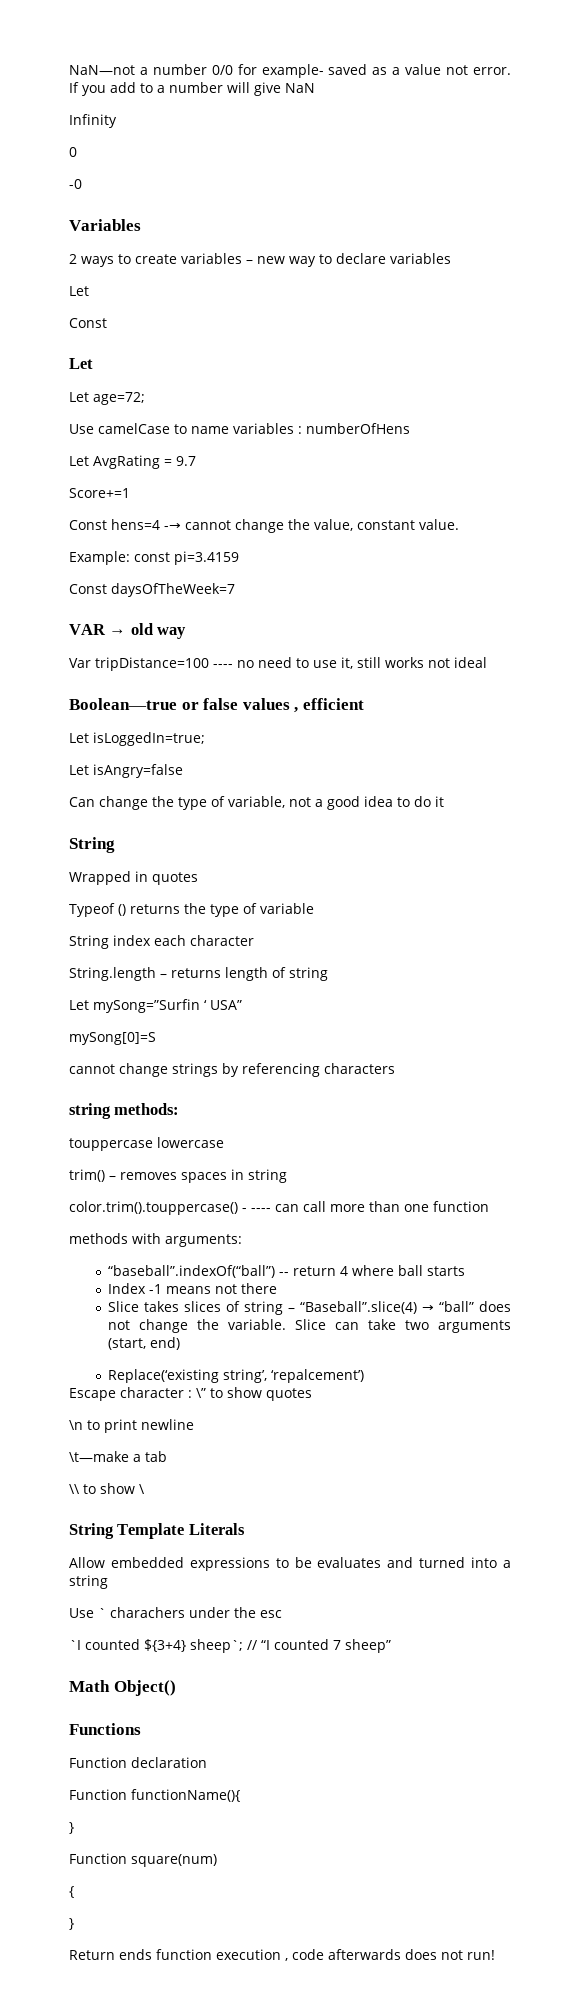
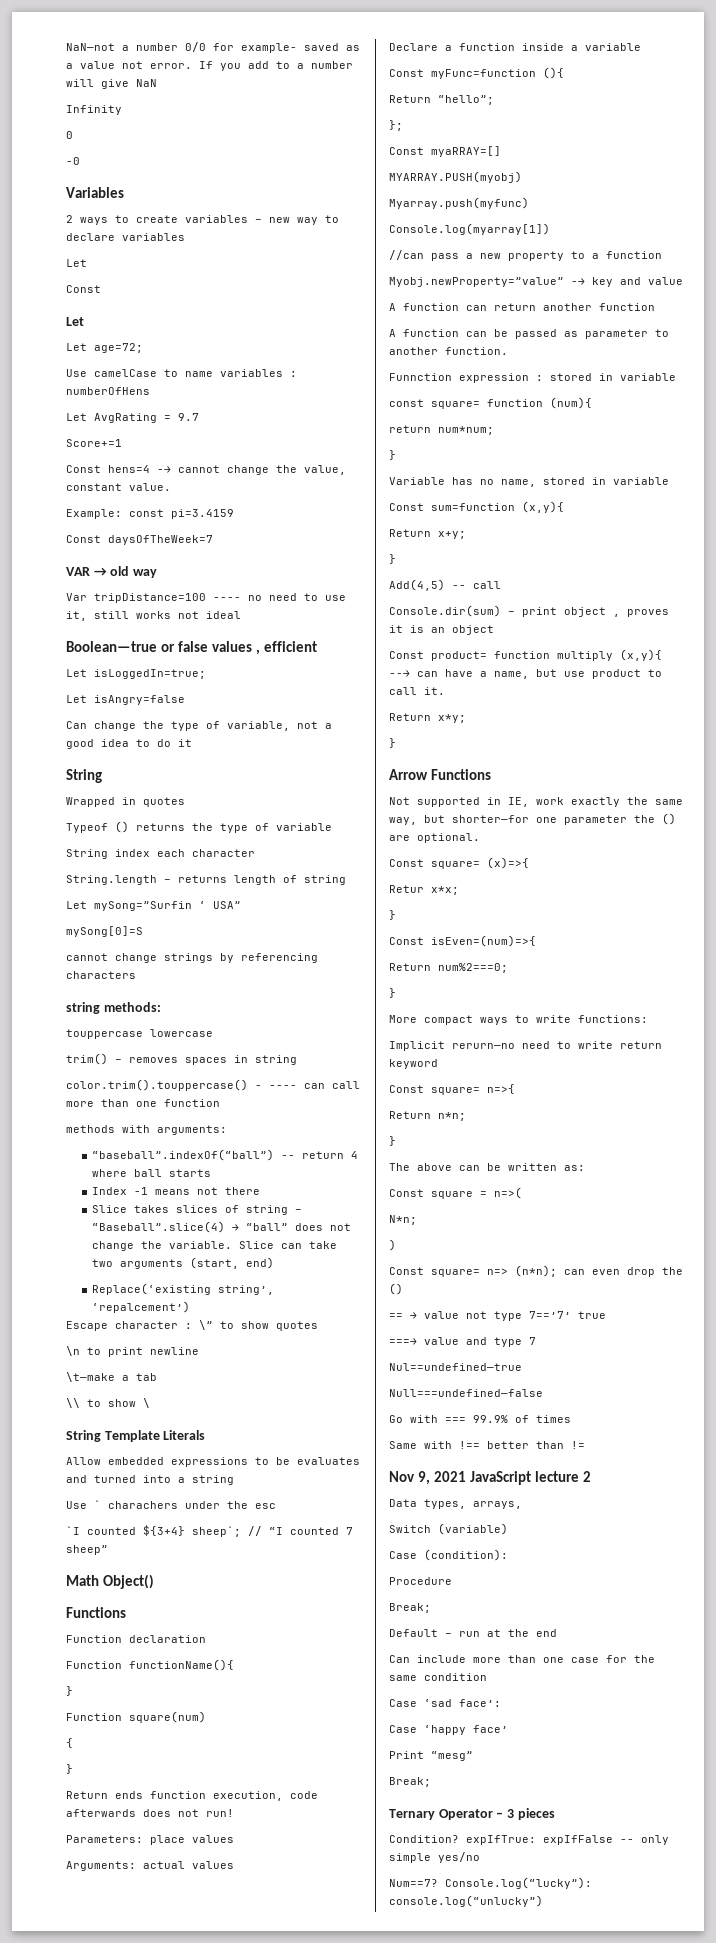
[216,1949,288,1961] execution , -> [213,1791,283,1801] execution,
(495, 1955) none -> [66,1835,234,1845] [66,1861,234,1871] [389,43,641,51] [389,67,564,79] [389,95,494,105] [389,120,403,131] [389,146,501,157] [389,171,522,183] [389,197,529,209] [389,223,550,235] [389,250,662,261] [389,277,683,287] [389,303,655,311] [389,329,669,339] [389,347,508,355] [389,373,676,383] [389,397,592,409] [389,425,494,435] [389,450,396,460] [389,477,669,487] [389,501,564,513] [389,529,466,539] [389,554,396,564] [389,579,501,591] [389,605,669,617] [389,625,494,635] [389,649,662,661] [389,669,662,679] [389,687,445,695] [389,713,466,723] [389,738,396,748] [389,769,491,780] [389,797,683,807] [389,813,676,825] [389,833,480,843] [389,857,529,869] [389,885,459,895] [389,910,396,920] [389,935,536,947] [389,963,508,973] [389,988,396,998] [389,1015,648,1025] [389,1041,662,1051] [389,1059,438,1069] [389,1084,515,1095] [389,1111,466,1121] [389,1136,396,1146] [389,1163,585,1171] [389,1187,522,1199] [389,1215,417,1225] [389,1239,396,1251] [389,1265,683,1277] [389,1283,403,1295] [389,1311,606,1321] [389,1337,536,1347] [389,1363,522,1371] [389,1389,543,1397] [389,1415,571,1423] [389,1441,585,1449] [389,1471,591,1485] [389,1499,522,1509] [389,1523,508,1535] [389,1549,508,1561] [389,1577,452,1585] [389,1603,431,1613] [389,1629,557,1637] [389,1655,655,1663] [389,1673,487,1681] [389,1699,501,1707] [389,1725,508,1735] [389,1751,473,1761] [389,1777,431,1787] [389,1808,555,1820] [389,1835,669,1845] [389,1852,480,1863] [389,1877,592,1889] [389,1895,543,1907] // Parameters: place values // Arguments: actual values // Declare a function inside a variable // Const myFunc=function (){ // Return “hello”; // }; // Const myaRRAY=[] // MYARRAY.PUSH(myobj) // Myarray.push(myfunc) // Console.log(myarray[1]) // //can pass a new property to a function // Myobj.newProperty=”value” -→ key and value // A function can return another function // A function can be passed as parameter to another function. // Funnction expression : stored in variable // const square= function (num){ // return num*num; // } // Variable has no name, stored in variable // Const sum=function (x,y){ // Return x+y; // } // Add(4,5) -- call // Console.dir(sum) – print object , proves it is an object // Const product= function multiply (x,y){ --→ can have a name, but use product to call it. // Return x*y; // } // Arrow Functions // Not supported in IE, work exactly the same way, but shorter—for one parameter the () are optional. // Const square= (x)=>{ // Retur x*x; // } // Const isEven=(num)=>{ // Return num%2===0; // } // More compact ways to write functions: // Implicit rerurn—no need to write return keyword // Const square= n=>{ // Return n*n; // } // The above can be written as: // Const square = n=>( // N*n; // ) // Const square= n=> (n*n); can even drop the () // == → value not type 7==’7’ true // ===→ value and type 7 // Nul==undefined—true // Null===undefined—false // Go with === 99.9% of times // Same with !== better than != // Nov 9, 2021 JavaScript lecture 2 // Data types, arrays, // Switch (variable) // Case (condition): // Procedure // Break; // Default – run at the end // Can include more than one case for the same condition // Case ‘sad face’: // Case ‘happy face’ // Print “mesg” // Break; // Ternary Operator – 3 pieces // Condition? expIfTrue: expIfFalse -- only simple yes/no // Num==7? Console.log(“lucky”): console.log(“unlucky”)

